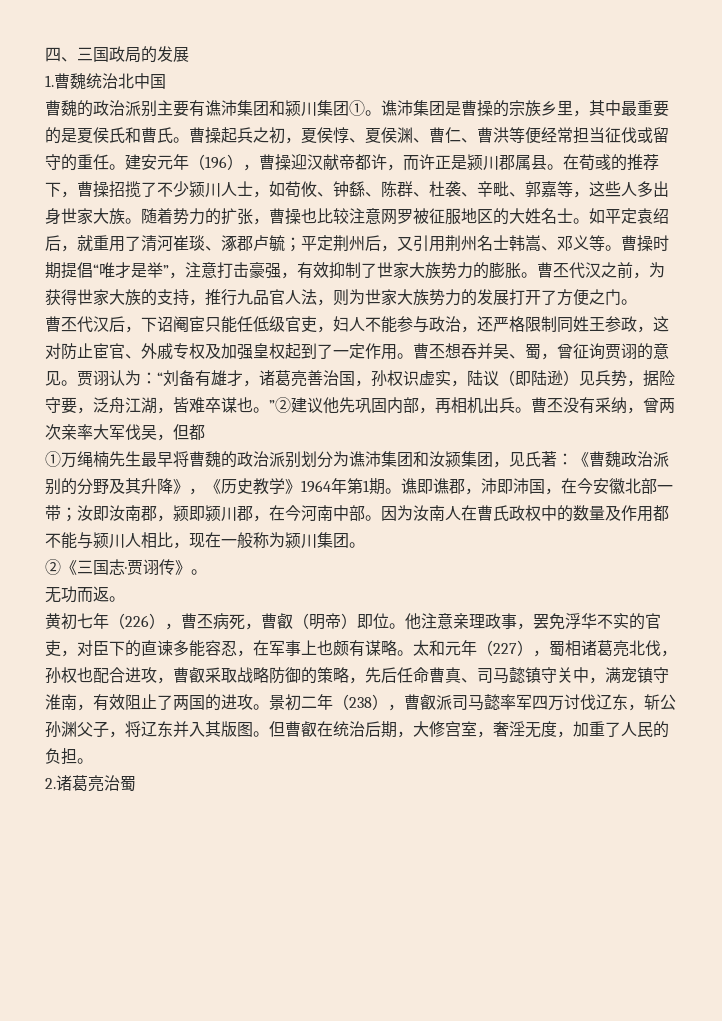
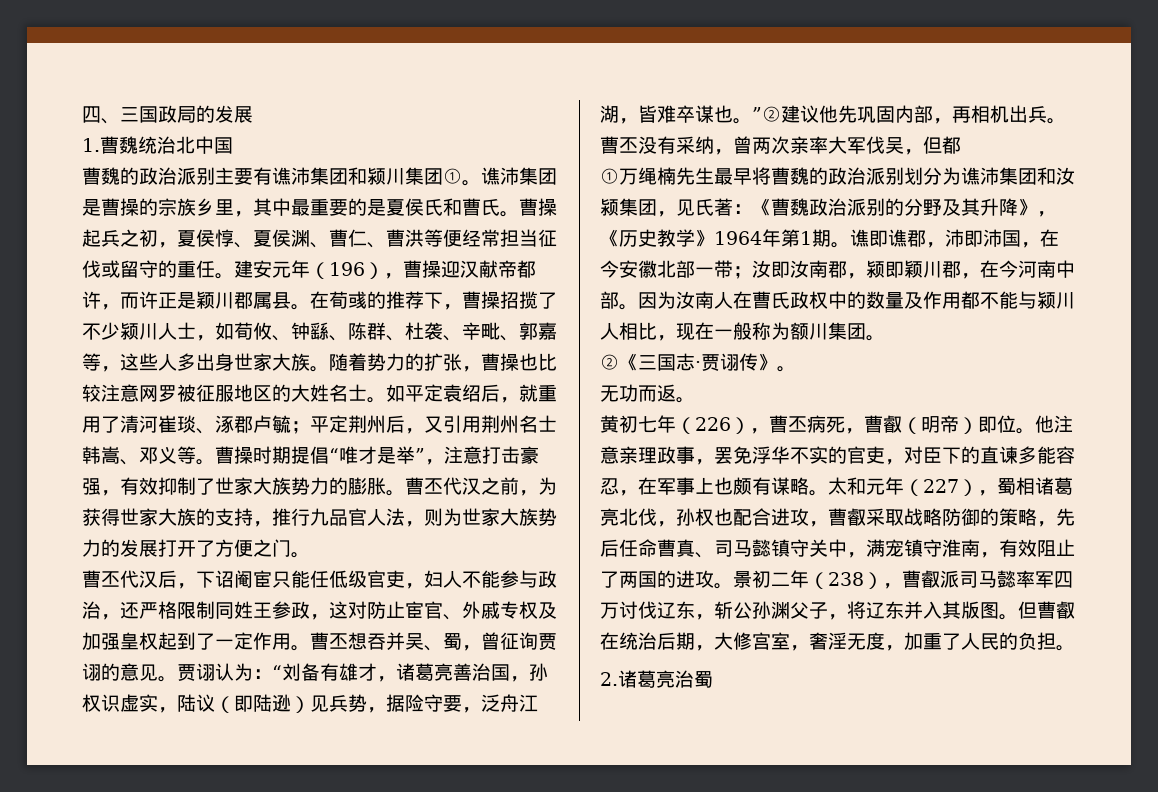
[467,154,483,171] 颍 -> [196,291,215,309] 颖
[205,505,221,522] 颍 -> [904,260,923,278] 颖
[285,532,301,549] 颍 -> [790,322,809,340] 额

